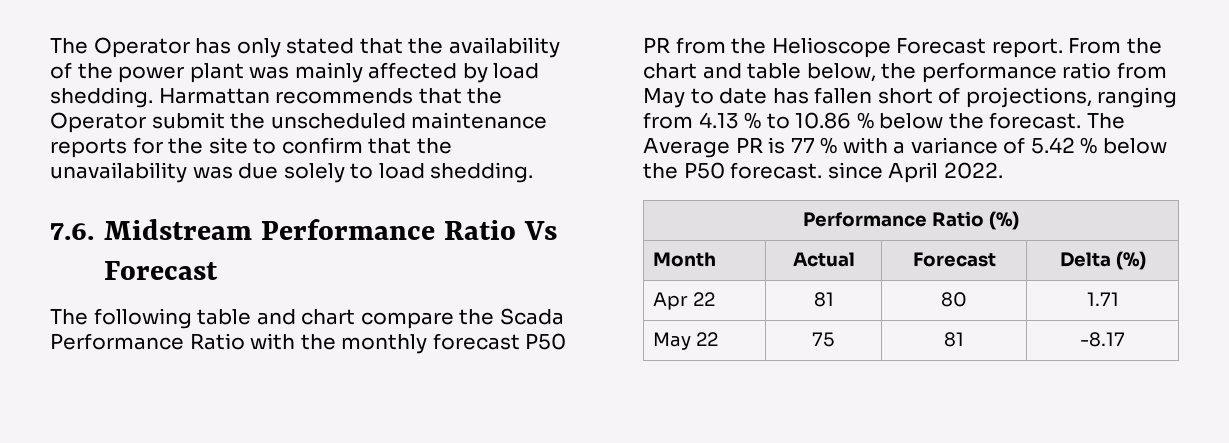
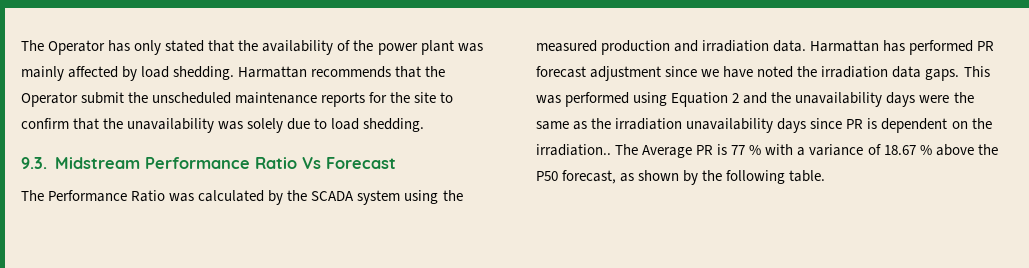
[238,163,345,183] due solely -> [247,118,311,133] solely due
[50,223,94,240] 7.6. -> [21,157,47,169] 9.3.
[93,308,564,329] [50,333,567,354] [643,37,1162,58] [643,62,1167,83] [643,87,1178,108] [643,112,1082,129] following table and chart compare the Scada Performance Ratio with the monthly forecast P50 PR from the Helioscope Forecast report. From the chart and table below, the performance ratio from May to date has fallen short of projections, ranging from 4.13 % to 10.86 % below the forecast. -> [48,190,463,205] [536,40,995,55] [536,66,990,81] [536,92,974,107] [536,118,992,133] [536,144,611,156] Performance Ratio was calculated by the SCADA system using the measured production and irradiation data. Harmattan has performed PR forecast adjustment since we have noted the irradiation data gaps. This was performed using Equation 2 and the unavailability days were the same as the irradiation unavailability days since PR is dependent on the irradiation..
[1030,137,1167,154] [643,162,1003,183] [803,211,1019,230] [652,252,716,267] [792,252,855,267] [912,252,996,267] [1059,251,1146,270] [652,292,715,310] [813,292,834,307] [941,292,967,307] [1086,292,1119,306] [652,332,718,350] [812,332,835,347] [944,332,964,347] [1080,332,1125,347] 5.42 % below the P50 forecast. since April 2022. // Performance Ratio (%) // Month | Actual | Forecast | Delta (%) // Apr 22 | 81 | 80 | 1.71 // May 22 | 75 | 81 | -8.17 -> [883,144,998,156] [536,170,826,185] 18.67 % above the P50 forecast, as shown by the following table.

